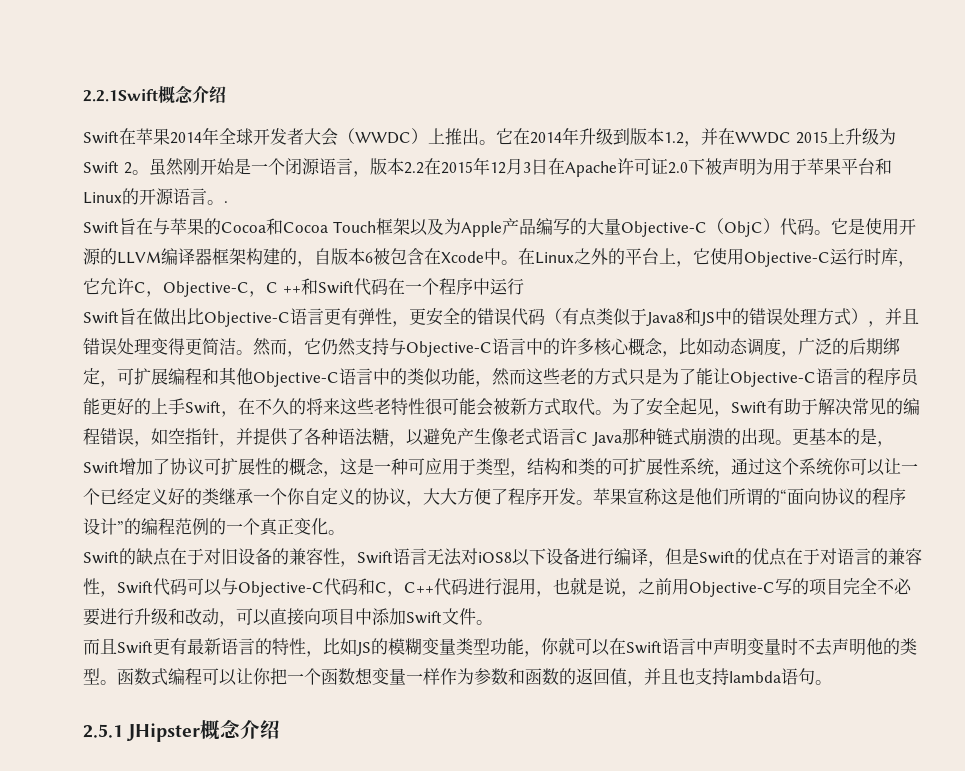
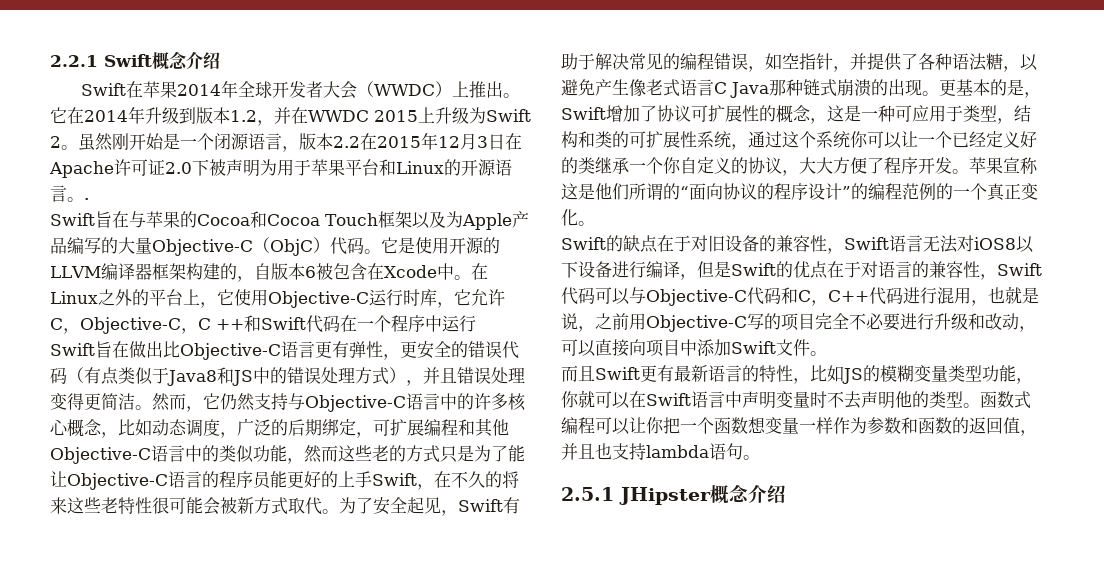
[83,89,158,102] 2.2.1Swift -> [50,54,152,67] 2.2.1 Swift

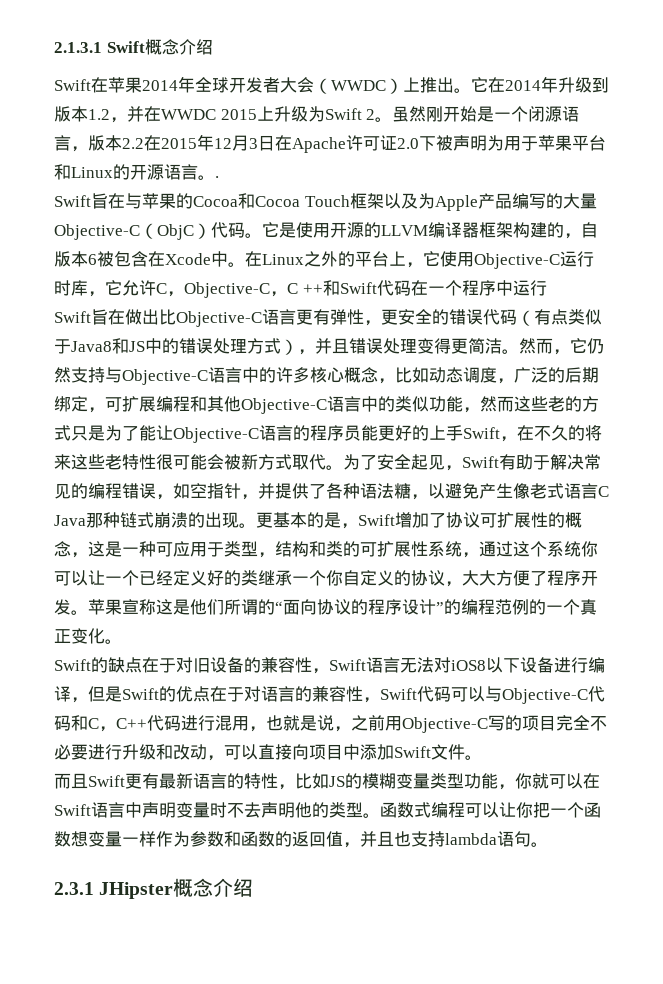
[50,55,98,67] 2.2.1 -> [54,42,102,53] 2.1.3.1
[561,487,614,501] 2.5.1 -> [54,882,94,895] 2.3.1

